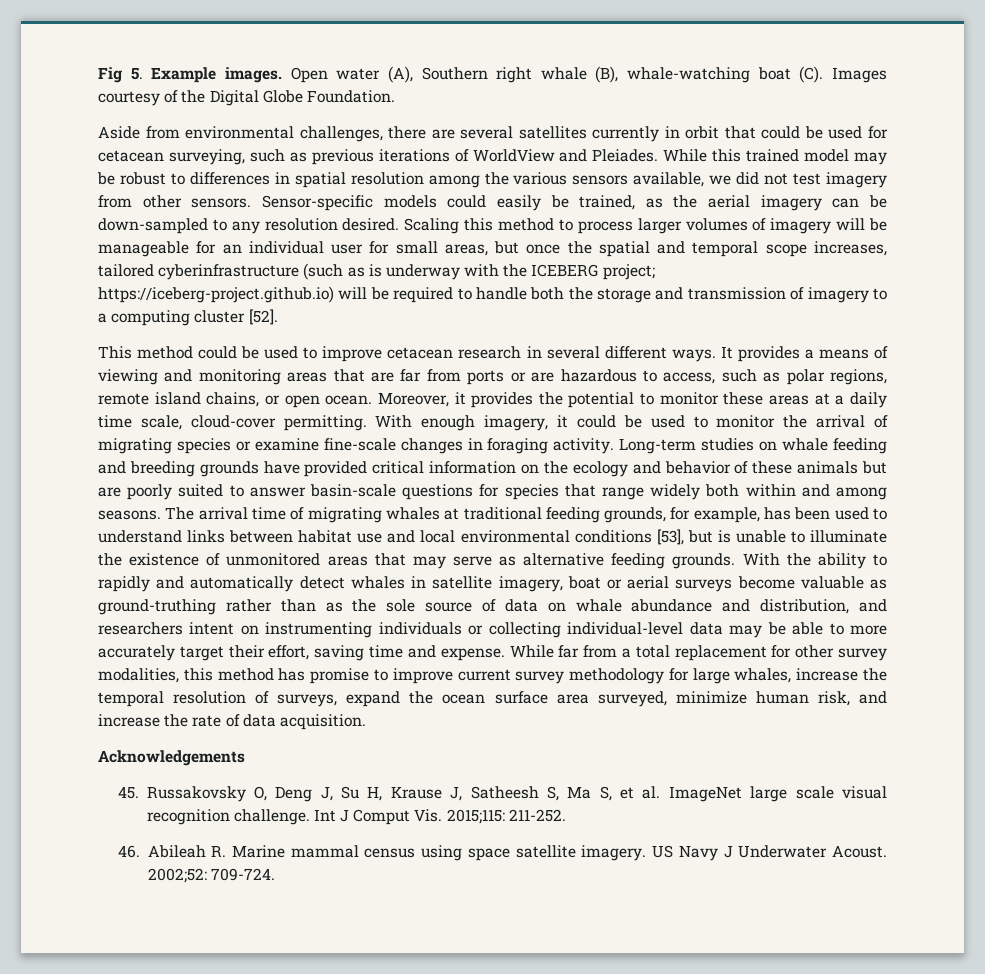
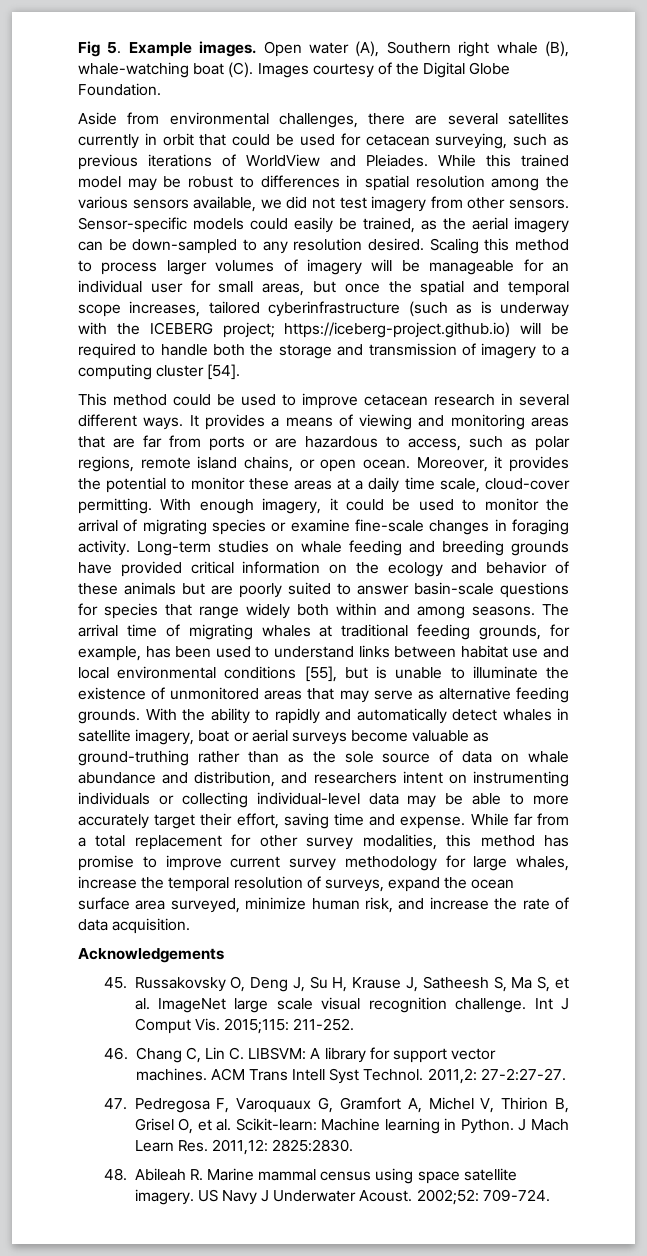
[248,309,278,325] [52]. -> [207,364,241,380] [54].
[656,529,684,545] [53], -> [304,666,337,682] [55],
(140, 851) none -> [135,1047,497,1063] [135,1068,566,1084] [103,1097,569,1113] [134,1118,569,1134] [134,1139,354,1155] [103,1168,127,1181] Chang C, Lin C. LIBSVM: A library for support vector machines. ACM Trans Intell Syst Technol. 2011,2: 27-2:27-27. // 47. Pedregosa F, Varoquaux G, Gramfort A, Michel V, Thirion B, Grisel O, et al. Scikit-learn: Machine learning in Python. J Mach Learn Res. 2011,12: 2825:2830. // 48.

